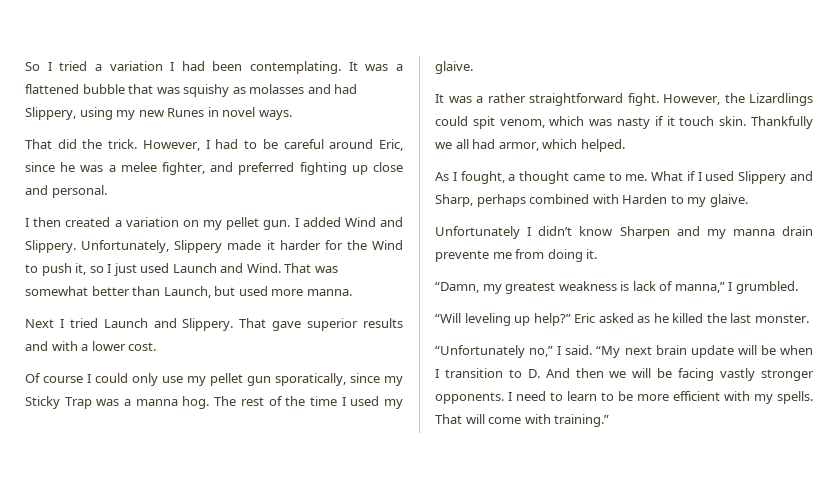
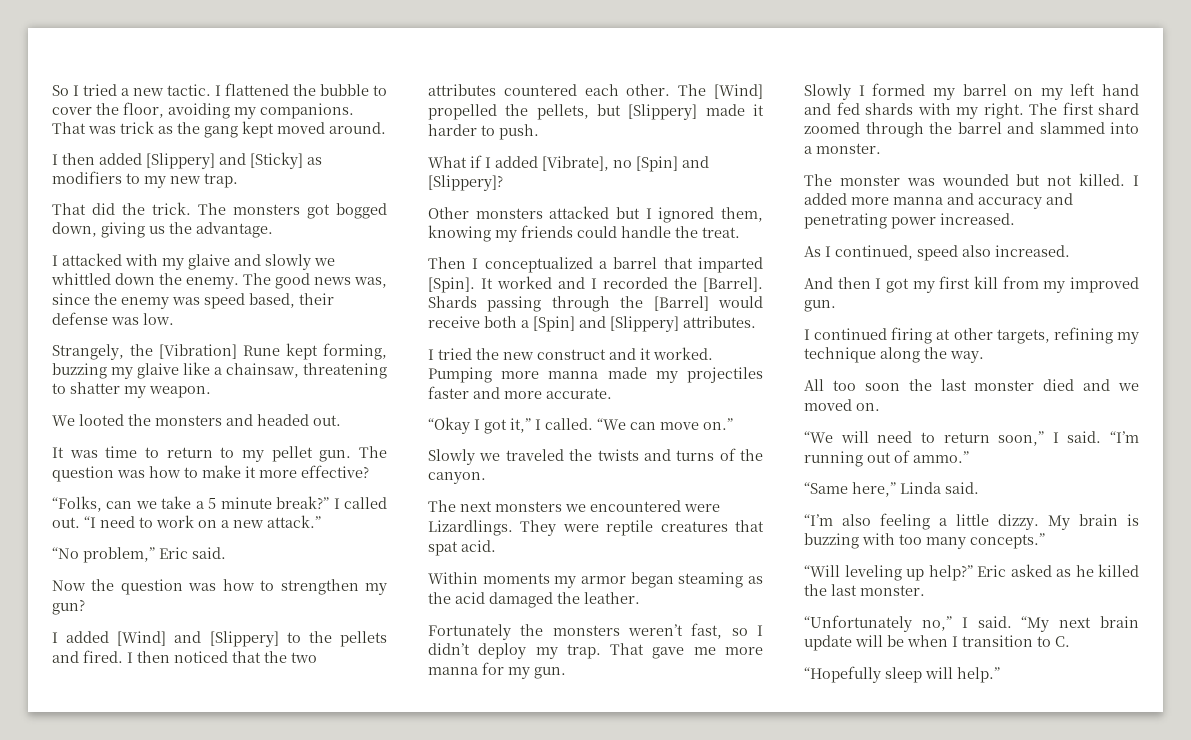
[109,61,403,74] [25,84,358,97] [25,107,292,120] [25,139,403,151] [25,162,403,175] [25,185,107,198] [25,217,404,230] [25,240,403,253] [25,263,338,276] [25,286,352,298] [25,318,404,331] [25,341,157,351] [25,373,403,386] [25,396,403,409] [435,61,473,74] [435,93,813,106] [435,116,813,129] [435,139,625,152] [435,171,813,184] [435,194,748,207] [435,226,813,239] [435,249,598,262] [435,281,798,294] variation I had been contemplating. It was a flattened bubble that was squishy as molasses and had Slippery, using my new Runes in novel ways. // That did the trick. However, I had to be careful around Eric, since he was a melee fighter, and preferred fighting up close and personal. // I then created a variation on my pellet gun. I added Wind and Slippery. Unfortunately, Slippery made it harder for the Wind to push it, so I just used Launch and Wind. That was somewhat better than Launch, but used more manna. // Next I tried Launch and Slippery. That gave superior results and with a lower cost. // Of course I could only use my pellet gun sporatically, since my Sticky Trap was a manna hog. The rest of the time I used my glaive. // It was a rather straightforward fight. However, the Lizardlings could spit venom, which was nasty if it touch skin. Thankfully we all had armor, which helped. // As I fought, a thought came to me. What if I used Slippery and Sharp, perhaps combined with Harden to my glaive. // Unfortunately I didn’t know Sharpen and my manna drain prevente me from doing it. // “Damn, my greatest weakness is lack of manna,” I grumbled. -> [133,83,387,96] [52,102,354,119] [52,121,386,138] [52,152,322,169] [52,171,238,188] [52,202,387,219] [52,222,273,238] [52,253,335,270] [51,273,387,289] [52,293,334,309] [52,312,174,325] [52,343,387,360] [52,362,387,379] [52,382,211,398] [52,414,341,426] [52,446,387,462] [52,465,369,482] [52,496,388,512] [52,515,321,528] [52,547,226,563] [52,579,387,595] [52,599,85,615] [52,631,387,647] [52,650,317,663] [428,84,763,99] [428,104,764,120] [428,124,539,140] [428,155,709,172] [428,175,503,191] [428,206,763,223] [428,225,740,242] [428,257,763,273] [428,276,763,293] [428,296,763,312] [428,316,756,332] [428,347,713,360] [428,367,763,383] [428,386,612,399] [428,417,733,434] [428,448,763,465] [428,472,486,484] [428,500,720,512] [428,520,764,536] [428,540,496,556] [428,572,763,588] [428,592,640,608] [428,623,763,640] [428,643,763,659] [428,662,566,679] [804,83,1139,100] [804,102,1139,119] [804,122,1139,138] [804,143,881,154] [804,173,1139,186] [804,193,1073,209] [804,213,1015,229] [804,245,1070,261] [804,276,1139,293] [804,300,836,312] [804,327,1139,344] [804,347,984,363] [804,379,1139,391] [804,399,880,411] [804,431,1139,446] [804,450,969,467] [804,482,979,497] [804,513,1139,530] [804,533,1045,549] new tactic. I flattened the bubble to cover the floor, avoiding my companions. That was trick as the gang kept moved around. // I then added [Slippery] and [Sticky] as modifiers to my new trap. // That did the trick. The monsters got bogged down, giving us the advantage. // I attacked with my glaive and slowly we whittled down the enemy. The good news was, since the enemy was speed based, their defense was low. // Strangely, the [Vibration] Rune kept forming, buzzing my glaive like a chainsaw, threatening to shatter my weapon. // We looted the monsters and headed out. // It was time to return to my pellet gun. The question was how to make it more effective? // “Folks, can we take a 5 minute break?” I called out. “I need to work on a new attack.” // “No problem,” Eric said. // Now the question was how to strengthen my gun? // I added [Wind] and [Slippery] to the pellets and fired. I then noticed that the two attributes countered each other. The [Wind] propelled the pellets, but [Slippery] made it harder to push. // What if I added [Vibrate], no [Spin] and [Slippery]? // Other monsters attacked but I ignored them, knowing my friends could handle the treat. // Then I conceptualized a barrel that imparted [Spin]. It worked and I recorded the [Barrel]. Shards passing through the [Barrel] would receive both a [Spin] and [Slippery] attributes. // I tried the new construct and it worked. Pumping more manna made my projectiles faster and more accurate. // “Okay I got it,” I called. “We can move on.” // Slowly we traveled the twists and turns of the canyon. // The next monsters we encountered were Lizardlings. They were reptile creatures that spat acid. // Within moments my armor began steaming as the acid damaged the leather. // Fortunately the monsters weren’t fast, so I didn’t deploy my trap. That gave me more manna for my gun. // Slowly I formed my barrel on my left hand and fed shards with my right. The first shard zoomed through the barrel and slammed into a monster. // The monster was wounded but not killed. I added more manna and accuracy and penetrating power increased. // As I continued, speed also increased. // And then I got my first kill from my improved gun. // I continued firing at other targets, refining my technique along the way. // All too soon the last monster died and we moved on. // “We will need to return soon,” I said. “I’m running out of ammo.” // “Same here,” Linda said. // “I’m also feeling a little dizzy. My brain is buzzing with too many concepts.”
[527,368,814,381] [435,391,813,404] [435,414,610,427] D. And then we will be facing vastly stronger opponents. I need to learn to be more efficient with my spells. That will come with training.” -> [1055,636,1070,647] [804,666,1000,683] C. // “Hopefully sleep will help.”

